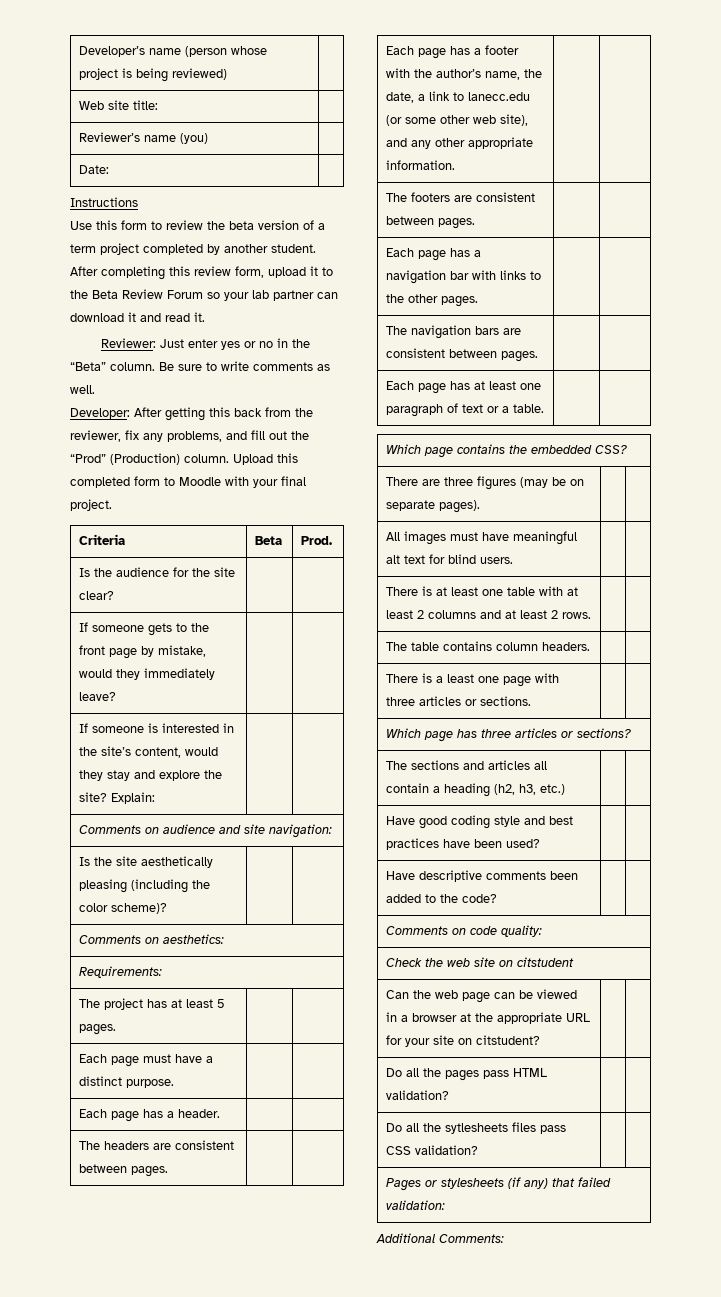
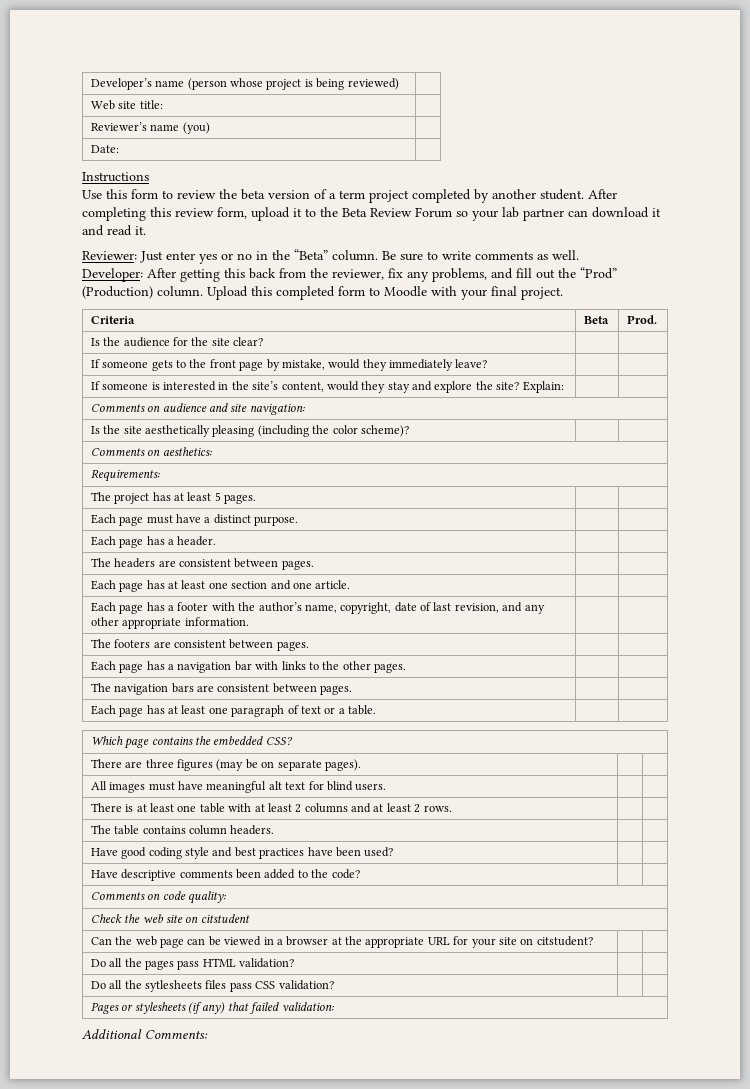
(169, 1171) none -> [90,580,351,592] // Each page has at least one section and one article. | |
[524,69,543,78] [386,91,531,103] [386,114,529,126] the date, a link to lanecc.edu (or some other web site), -> [340,602,499,614] copyright, date of last revision,
[386,673,560,687] [386,696,532,706] [386,728,632,742] [386,760,548,770] [386,783,566,797] // There is a least one page with three articles or sections. | | // Which page has three articles or sections? // The sections and articles all contain a heading (h2, h3, etc.) | | -> (275, 830) none

